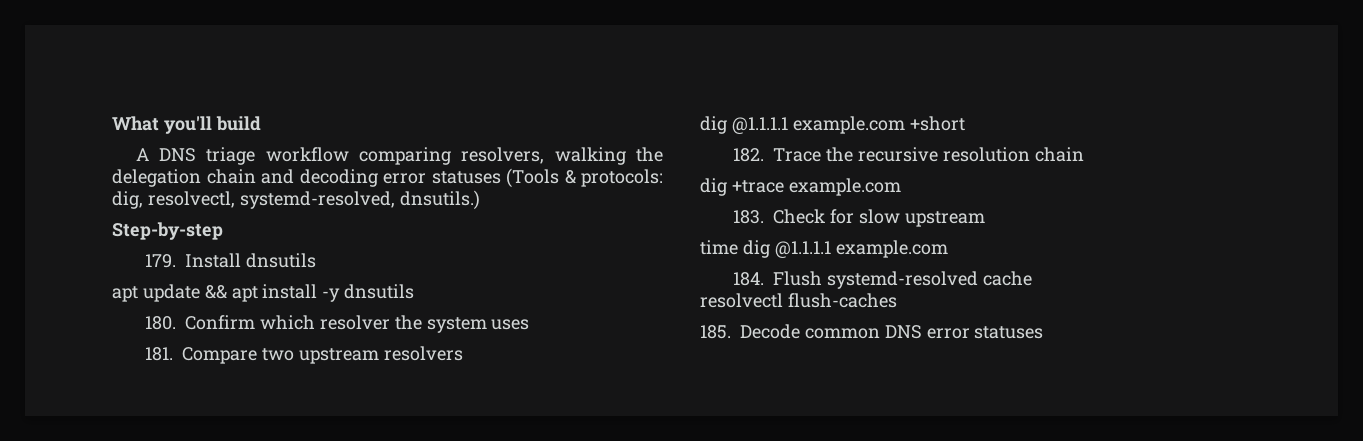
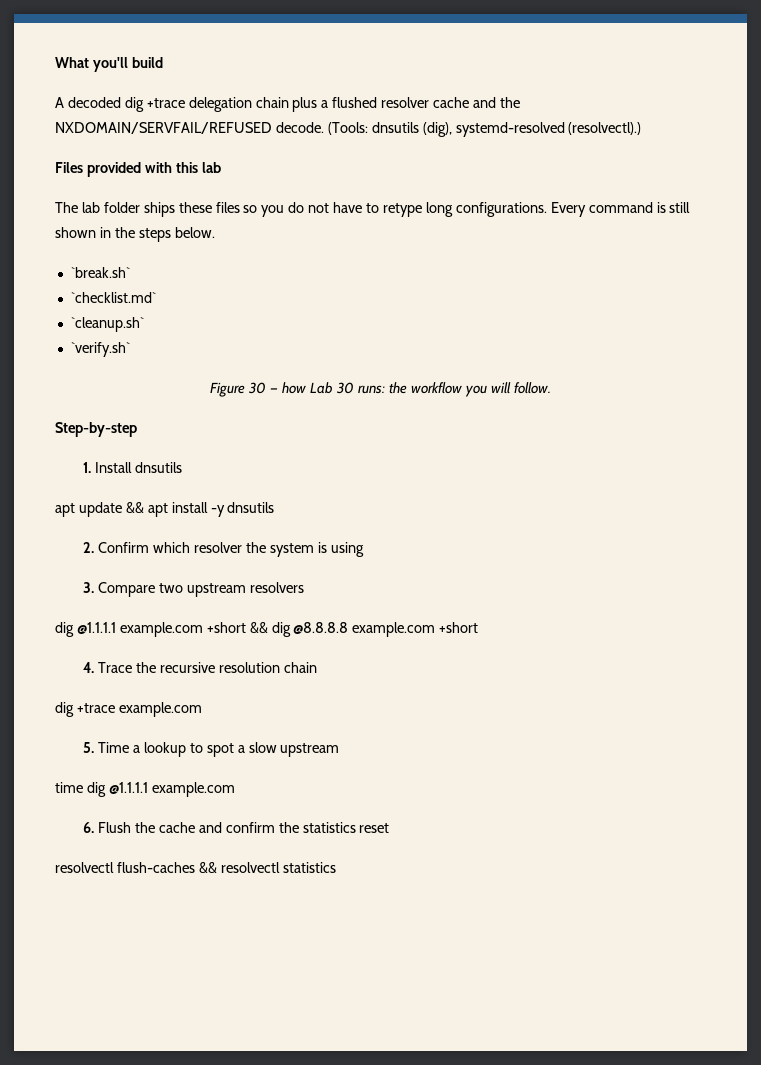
[158,147,664,165] [112,168,663,188] [112,190,480,210] DNS triage workflow comparing resolvers, walking the delegation chain and decoding error statuses (Tools & protocols: dig, resolvectl, systemd-resolved, dnsutils.) -> [67,97,520,112] [55,122,642,137] [55,162,221,177] [55,202,691,217] [55,227,215,242] [70,267,130,278] [70,292,156,303] [70,317,144,332] [70,342,130,357] [210,382,551,397] decoded dig +trace delegation chain plus a flushed resolver cache and the NXDOMAIN/SERVFAIL/REFUSED decode. (Tools: dnsutils (dig), systemd-resolved (resolvectl).) // Files provided with this lab // The lab folder ships these files so you do not have to retype long configurations. Every command is still shown in the steps below. // `break.sh` // `checklist.md` // `cleanup.sh` // `verify.sh` // Figure 30 — how Lab 30 runs: the workflow you will follow.
[145,254,177,268] 179. -> [83,462,92,473] 1.
[145,316,177,330] 180. -> [83,542,95,553] 2.
[491,319,530,330] [145,347,174,361] uses // 181. -> [317,542,364,557] [83,582,95,593] is using // 3.
[733,148,765,162] // 182. -> [249,622,479,637] [83,662,95,673] && dig @8.8.8.8 example.com +short // 4.
[733,209,854,224] 183. Check for -> [83,742,245,757] 5. Time a lookup to spot a
[733,271,1032,289] [700,293,897,308] [700,324,1044,339] 184. Flush systemd-resolved cache // resolvectl flush-caches // 185. Decode common DNS error statuses -> [83,822,390,833] [55,862,336,873] 6. Flush the cache and confirm the statistics reset // resolvectl flush-caches && resolvectl statistics

